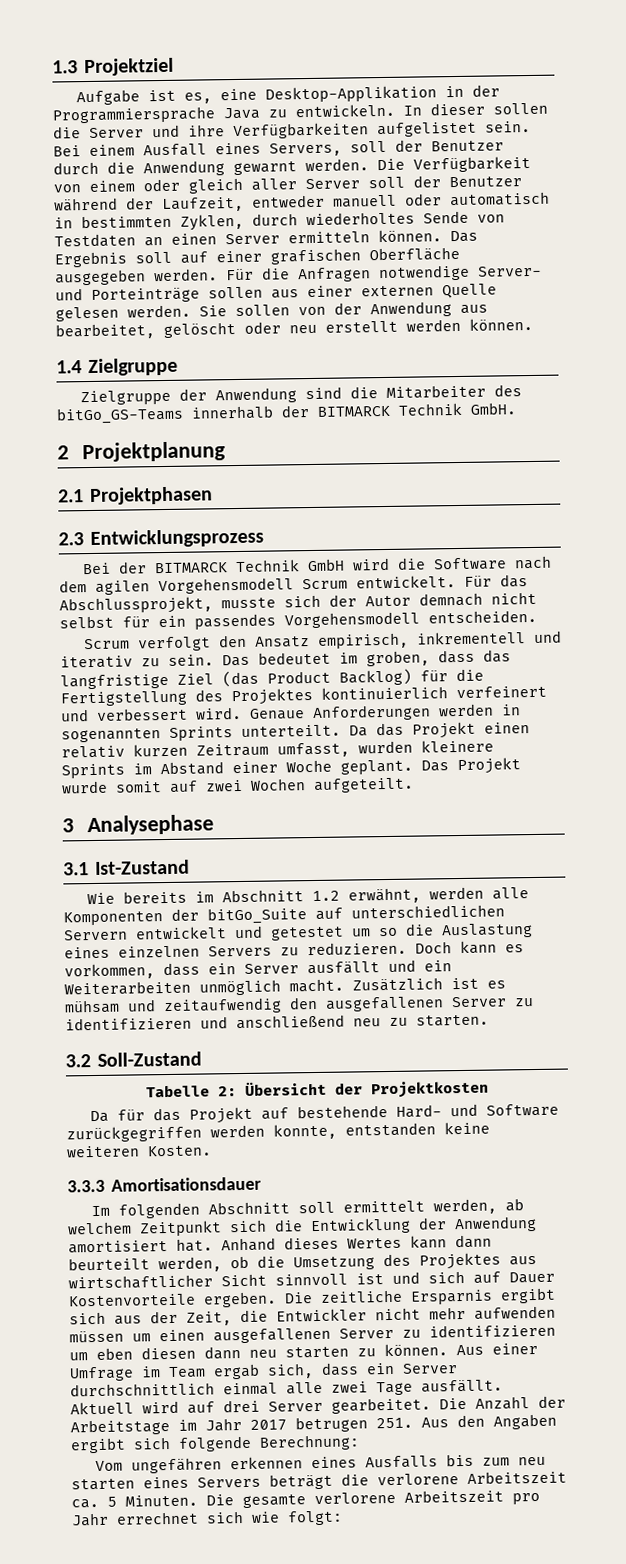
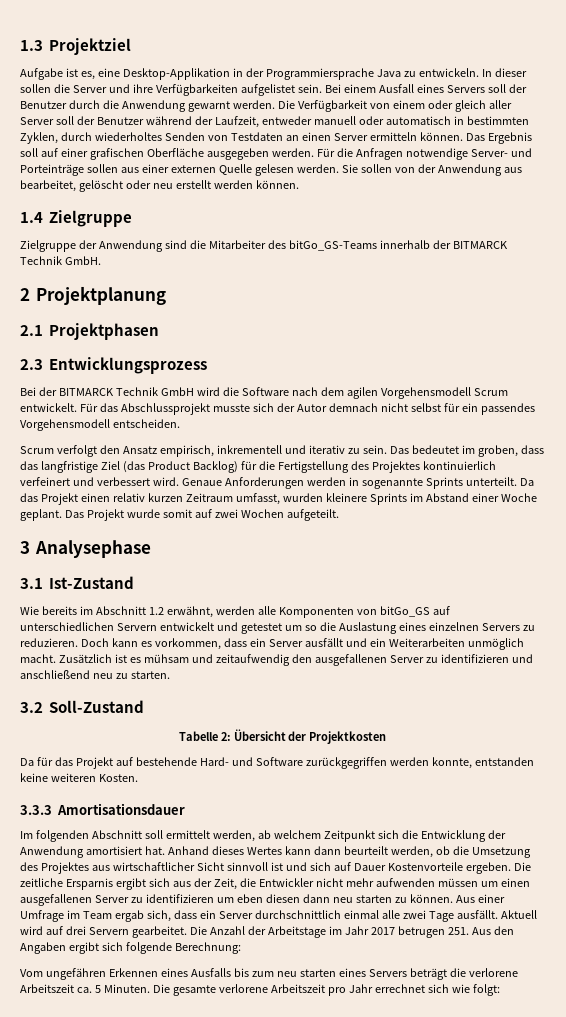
[269,142,342,157] Servers, -> [446,85,485,93] Servers
[423,210,469,224] Sende -> [164,132,205,141] Senden
[59,596,213,615] Abschlussprojekt, -> [120,403,210,415] Abschlussprojekt
[61,728,161,743] sogenannten -> [361,478,423,489] sogenannte
[171,907,307,925] der bitGo_Suite -> [356,606,430,617] von bitGo_GS
[268,1400,323,1412] Server -> [88,927,129,935] Servern
[230,1456,304,1470] erkennen -> [108,968,158,977] Erkennen

